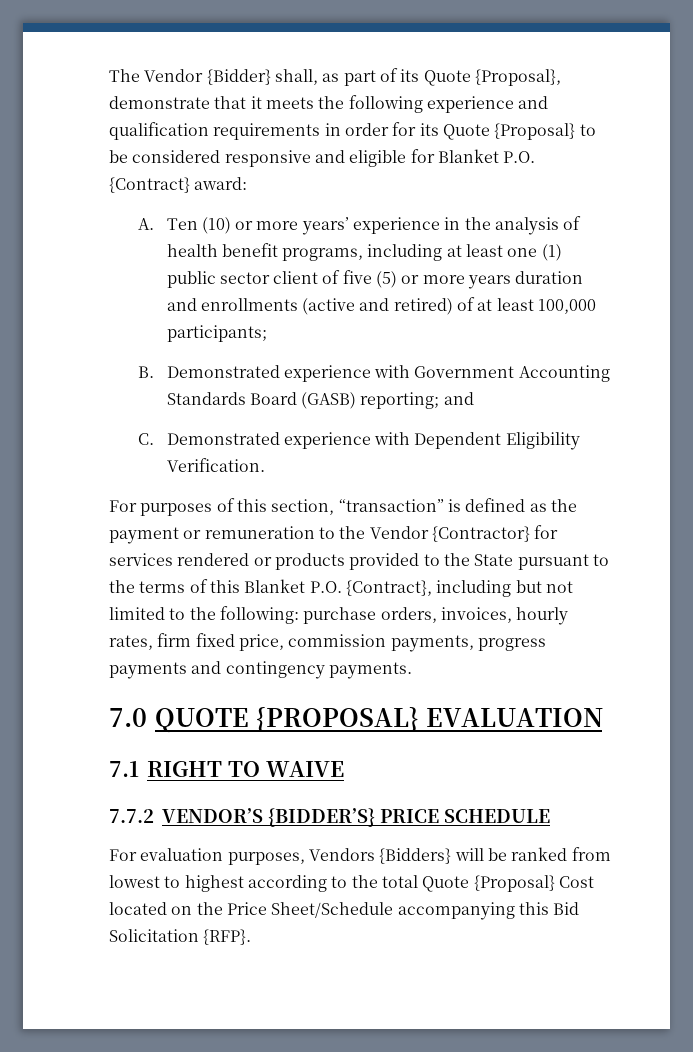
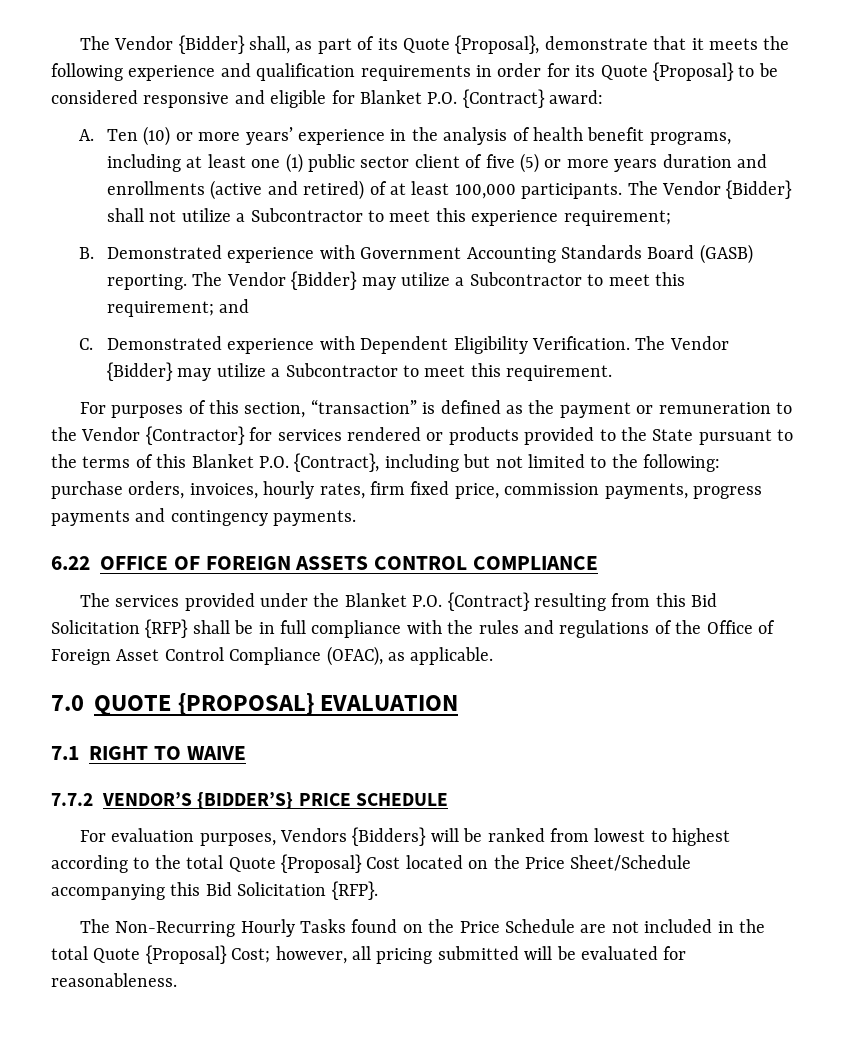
[166,325,267,342] participants; -> [521,180,793,199] [106,208,671,226] participants. The Vendor {Bidder} shall not utilize a Subcontractor to meet this experience requirement;
[360,392,440,409] reporting; -> [106,271,685,290] [106,301,214,317] reporting. The Vendor {Bidder} may utilize a Subcontractor to meet this requirement;
(265, 465) none -> [635,336,729,350] [106,362,613,381] The Vendor {Bidder} may utilize a Subcontractor to meet this requirement.
(412, 670) none -> [51,556,599,570] [79,592,718,611] [51,619,775,638] [51,646,494,666] // 6.22 OFFICE OF FOREIGN ASSETS CONTROL COMPLIANCE // The services provided under the Blanket P.O. {Contract} resulting from this Bid Solicitation {RFP} shall be in full compliance with the rules and regulations of the Office of Foreign Asset Control Compliance (OFAC), as applicable.
(252, 937) none -> [79,919,766,937] [51,945,687,964] [51,973,177,987] // The Non-Recurring Hourly Tasks found on the Price Schedule are not included in the total Quote {Proposal} Cost; however, all pricing submitted will be evaluated for reasonableness.

